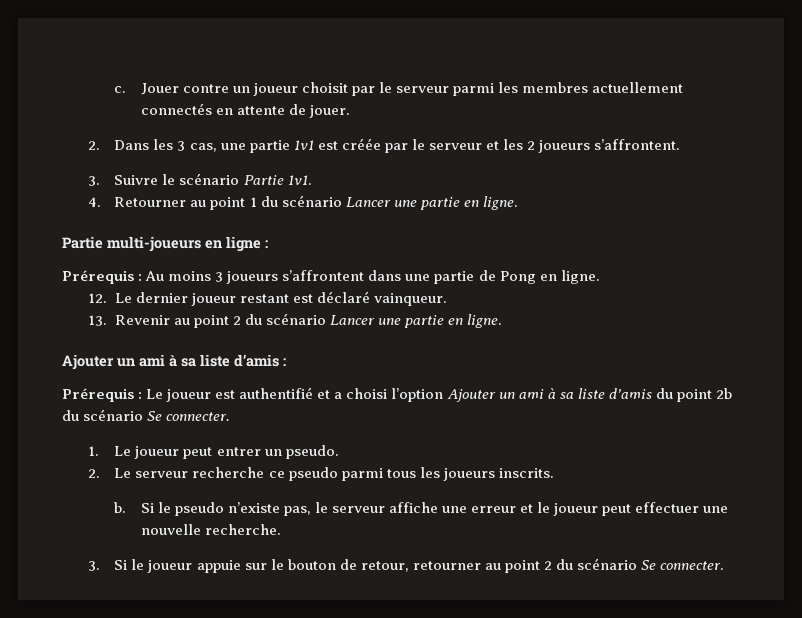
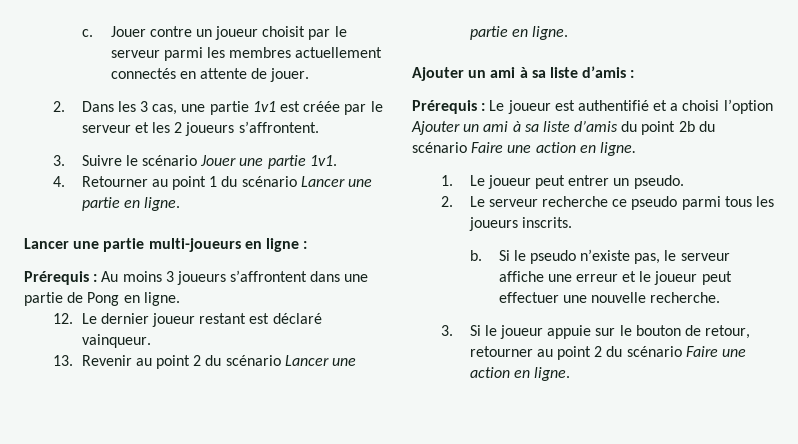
[243,175,284,185] Partie -> [200,155,306,169] Jouer une partie
[62,236,103,249] Partie -> [24,238,145,252] Lancer une partie
[147,411,231,421] Se connecter. -> [471,142,636,156] Faire une action en ligne.
[641,560,725,570] Se connecter. -> [685,346,746,357] [469,367,571,381] Faire une action en ligne.

